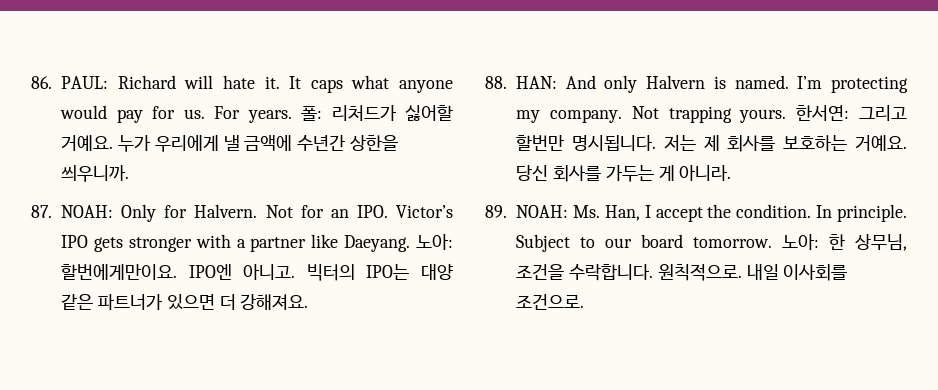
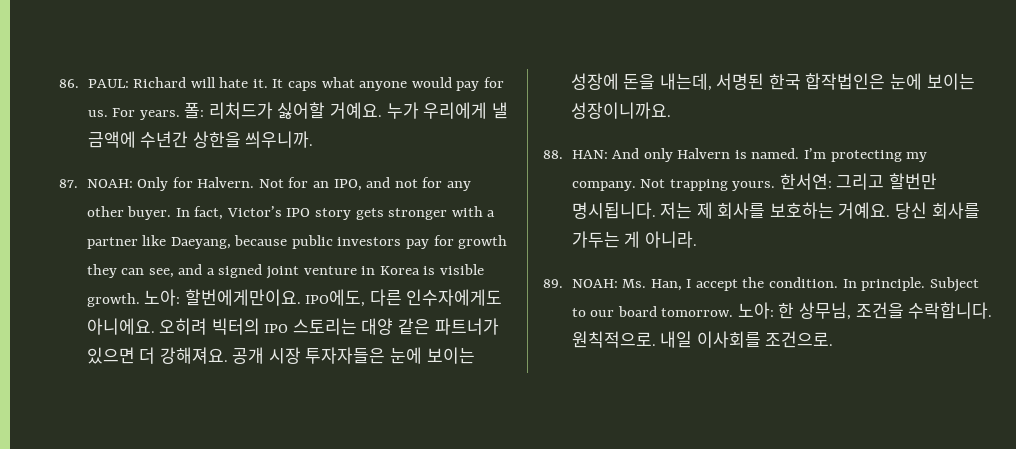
[356,205,388,218] IPO. -> [333,177,471,191] [86,206,224,220] IPO, and not for any other buyer. In fact,
(88, 241) none -> [315,208,352,220] story
[344,234,453,252] [61,264,410,281] Daeyang. 노아: 할번에게만이요. IPO엔 아니고. 빅터의 IPO는 -> [170,235,508,249] [86,264,484,279] [86,289,503,307] [86,318,357,335] Daeyang, because public investors pay for growth they can see, and a signed joint venture in Korea is visible growth. 노아: 할번에게만이요. IPO에도, 다른 인수자에게도 아니에요. 오히려 빅터의 IPO 스토리는
(309, 302) none -> [232,347,475,364] [570,73,975,91] [570,102,671,119] 공개 시장 투자자들은 눈에 보이는 성장에 돈을 내는데, 서명된 한국 합작법인은 눈에 보이는 성장이니까요.

